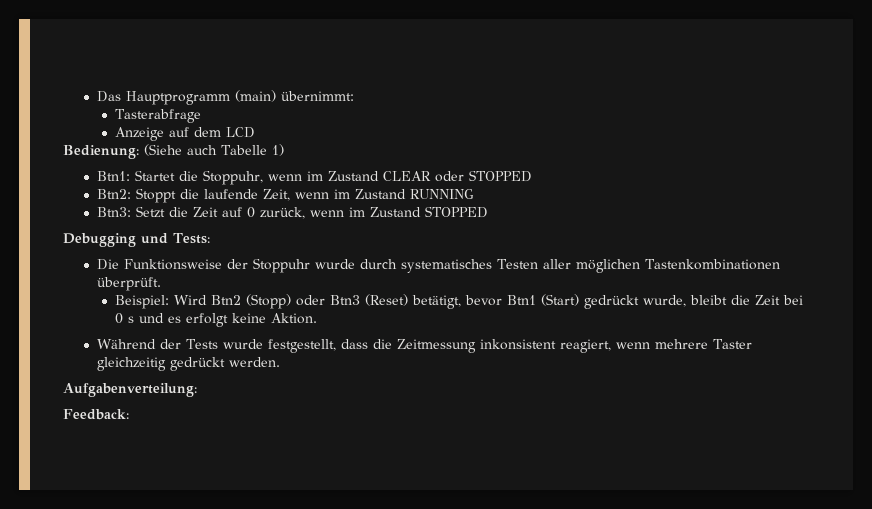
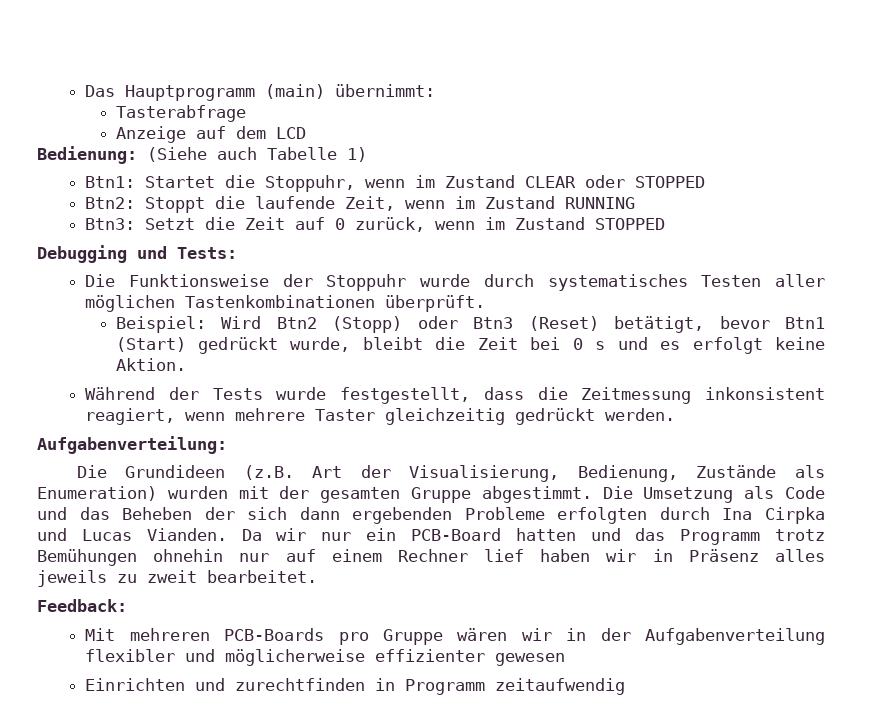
[63,409,129,420] Feedback: -> [76,465,825,482] [37,486,825,503] [37,507,825,524] [37,528,826,545] [37,549,825,566] [37,570,317,587] [37,599,127,612] [85,628,825,645] [85,649,566,666] [85,678,626,695] Die Grundideen (z.B. Art der Visualisierung, Bedienung, Zustände als Enumeration) wurden mit der gesamten Gruppe abgestimmt. Die Umsetzung als Code und das Beheben der sich dann ergebenden Probleme erfolgten durch Ina Cirpka und Lucas Vianden. Da wir nur ein PCB-Board hatten und das Programm trotz Bemühungen ohnehin nur auf einem Rechner lief haben wir in Präsenz alles jeweils zu zweit bearbeitet. // Feedback: // Mit mehreren PCB-Boards pro Gruppe wären wir in der Aufgabenverteilung flexibler und möglicherweise effizienter gewesen // Einrichten und zurechtfinden in Programm zeitaufwendig

